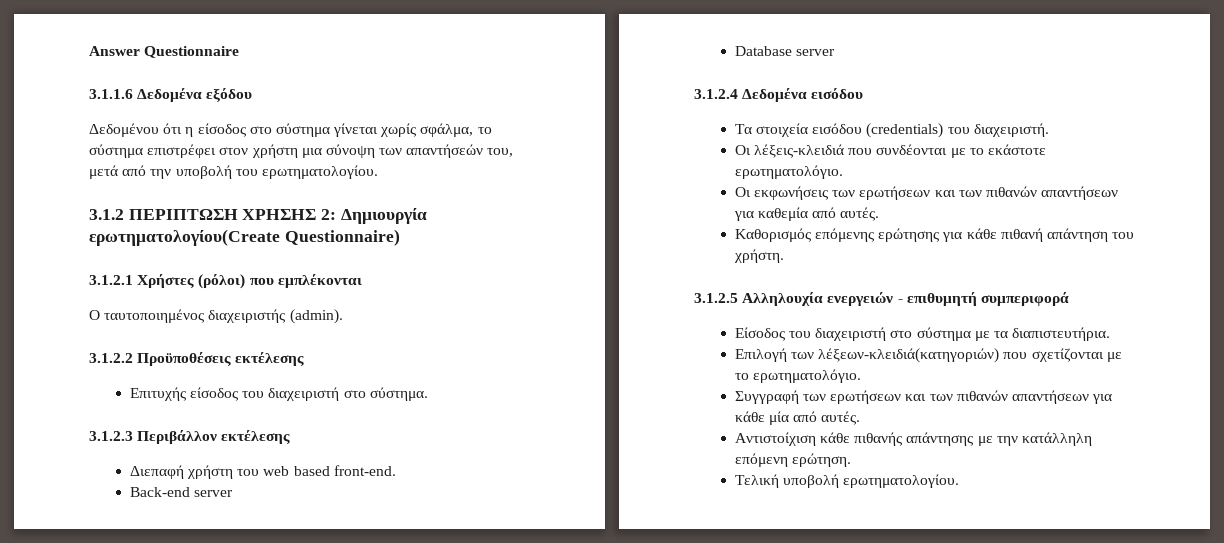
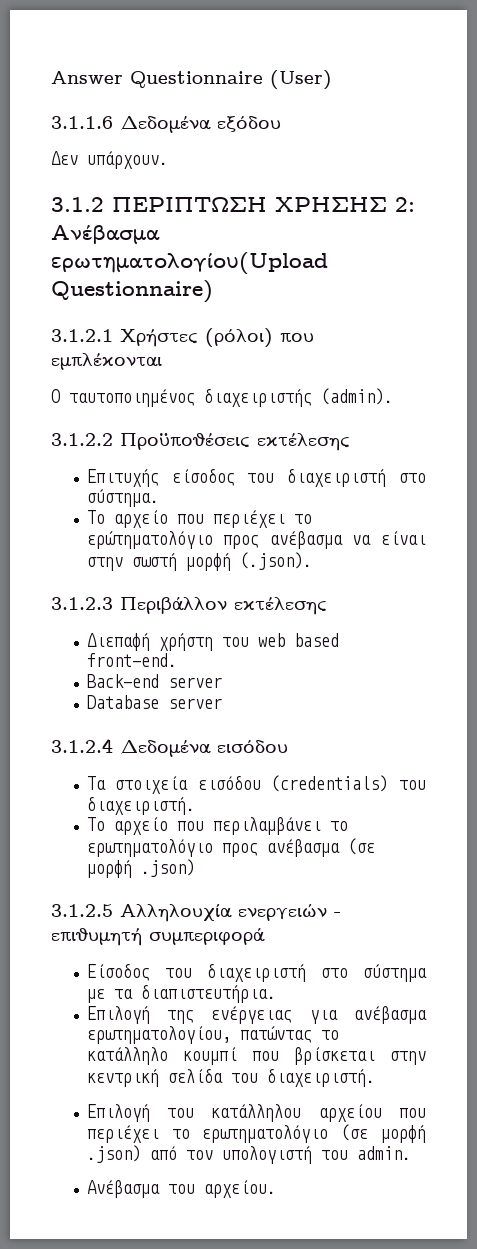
(240, 52) none -> [270,70,332,90] (User)
[89,123,492,137] [89,144,514,158] [89,165,378,179] Δεδομένου ότι η είσοδος στο σύστημα γίνεται χωρίς σφάλμα, το σύστημα επιστρέφει στον χρήστη μια σύνοψη των απαντήσεών του, μετά από την υποβολή του ερωτηματολογίου. -> [51,151,168,169] Δεν υπάρχουν.
[340,208,427,224] [89,229,280,246] Δημιουργία ερωτηματολογίου(Create -> [51,225,160,244] [51,252,328,274] Ανέβασμα ερωτηματολογίου(Upload
(428, 394) none -> [86,510,312,528] [86,531,426,549] [86,552,312,571] // Το αρχείο που περιέχει το ερώτηματολόγιο προς ανέβασμα να είναι στην σωστή μορφή (.json).
[734,144,1046,158] [734,165,843,179] [734,186,1119,200] [733,207,880,221] [734,228,1135,242] [733,249,784,263] Οι λέξεις-κλειδιά που συνδέονται με το εκάστοτε ερωτηματολόγιο. // Οι εκφωνήσεις των ερωτήσεων και των πιθανών απαντήσεων για καθεμία από αυτές. // Καθορισμός επόμενης ερώτησης για κάθε πιθανή απάντηση του χρήστη. -> [86,817,348,835] [86,838,375,857] [86,859,195,878] Το αρχείο που περιλαμβάνει το ερωτηματολόγιο προς ανέβασμα (σε μορφή .json)
[790,348,1122,363] [734,369,861,383] [734,390,1113,404] [734,411,861,425] [734,432,1092,446] [734,453,851,467] [734,474,960,488] των λέξεων-κλειδιά(κατηγοριών) που σχετίζονται με το ερωτηματολόγιο. // Συγγραφή των ερωτήσεων και των πιθανών απαντήσεων για κάθε μία από αυτές. // Αντιστοίχιση κάθε πιθανής απάντησης με την κατάλληλη επόμενη ερώτηση. // Τελική υποβολή ερωτηματολογίου. -> [167,1006,427,1024] [86,1026,339,1044] [86,1047,426,1065] [86,1068,375,1087] [86,1103,426,1122] [86,1124,426,1143] [86,1145,411,1164] [86,1180,276,1198] της ενέργειας για ανέβασμα ερωτηματολογίου, πατώντας το κατάλληλο κουμπί που βρίσκεται στην κεντρική σελίδα του διαχειριστή. // Επιλογή του κατάλληλου αρχείου που περιέχει το ερωτηματολόγιο (σε μορφή .json) από τον υπολογιστή του admin. // Ανέβασμα του αρχείου.

